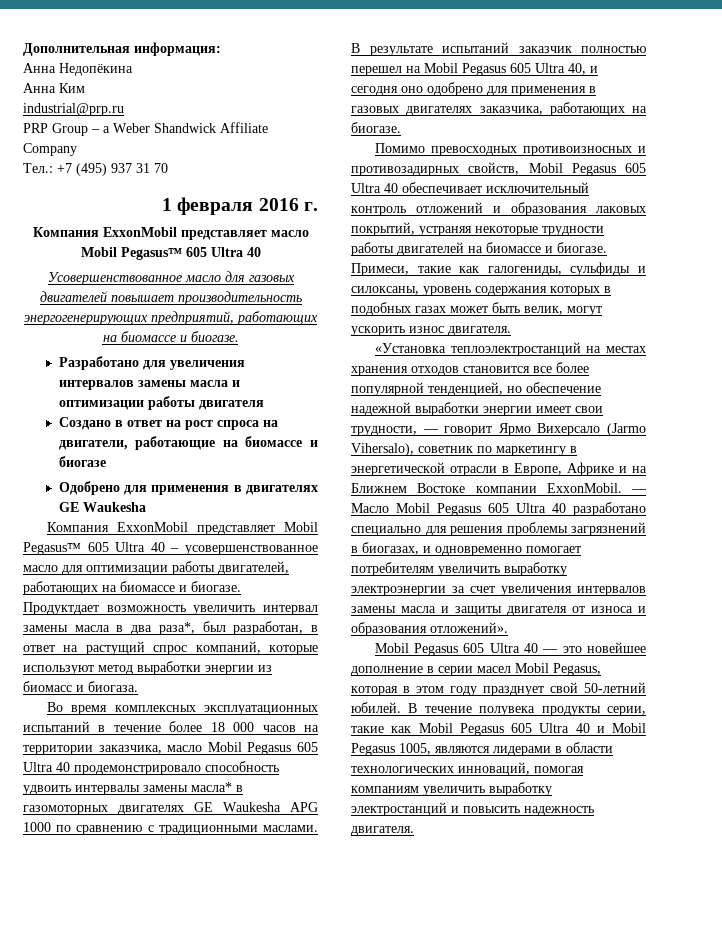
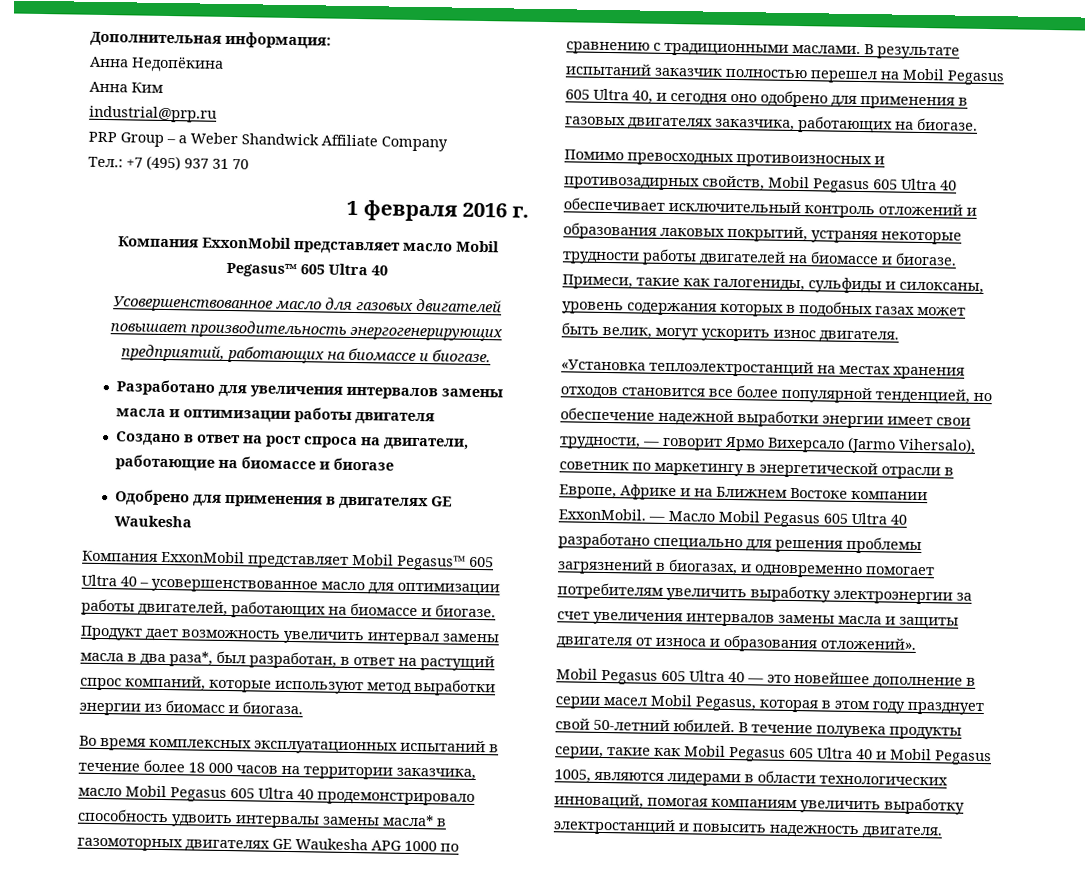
[23,602,99,615] Продуктдает -> [80,625,179,642] Продукт дает

